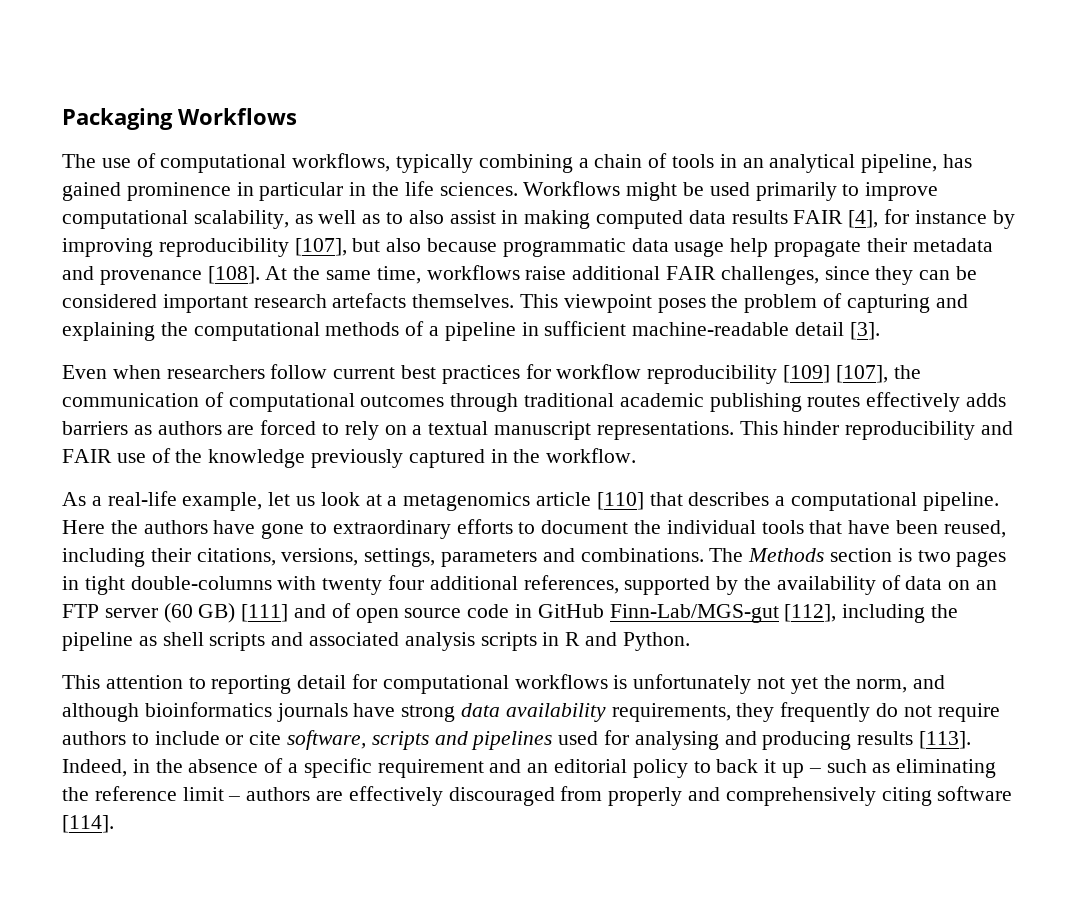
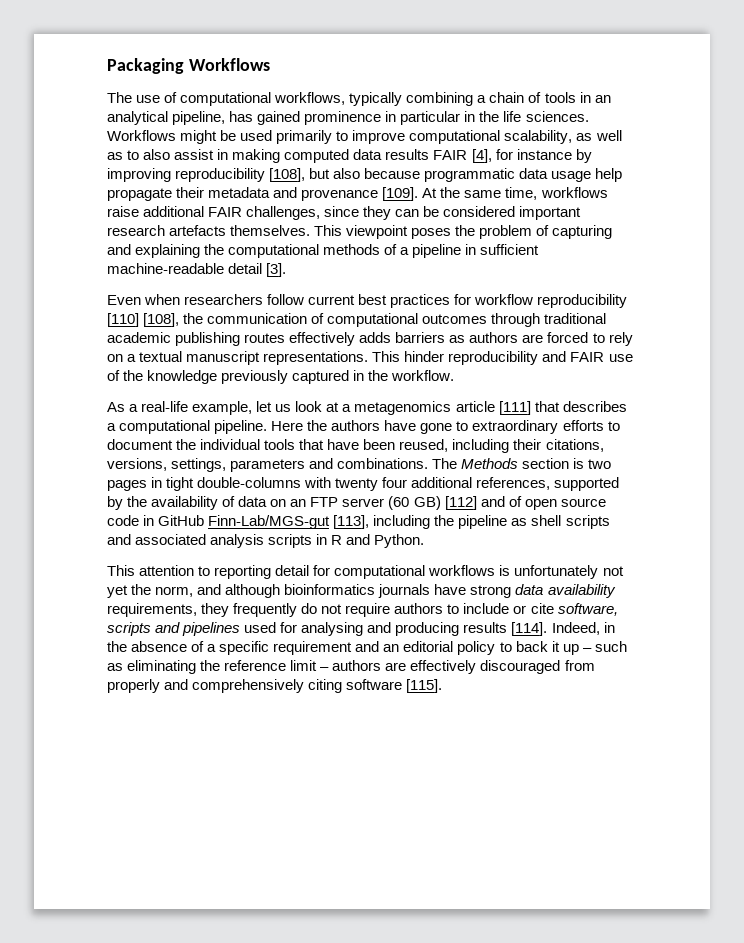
[294,238,347,256] [107], -> [269,168,306,182] [108],
[207,266,260,284] [108]. -> [382,187,419,201] [109].
[783,365,888,383] [109] [107], -> [107,313,180,327] [110] [108],
[596,492,644,510] [110] -> [498,401,531,415] [111]
[241,604,289,622] [111] -> [444,496,477,510] [112]
[784,604,837,622] [112], -> [333,515,370,529] [113],
[919,731,972,749] [113]. -> [511,622,548,636] [114].
[62,815,114,833] [114]. -> [406,679,443,693] [115].

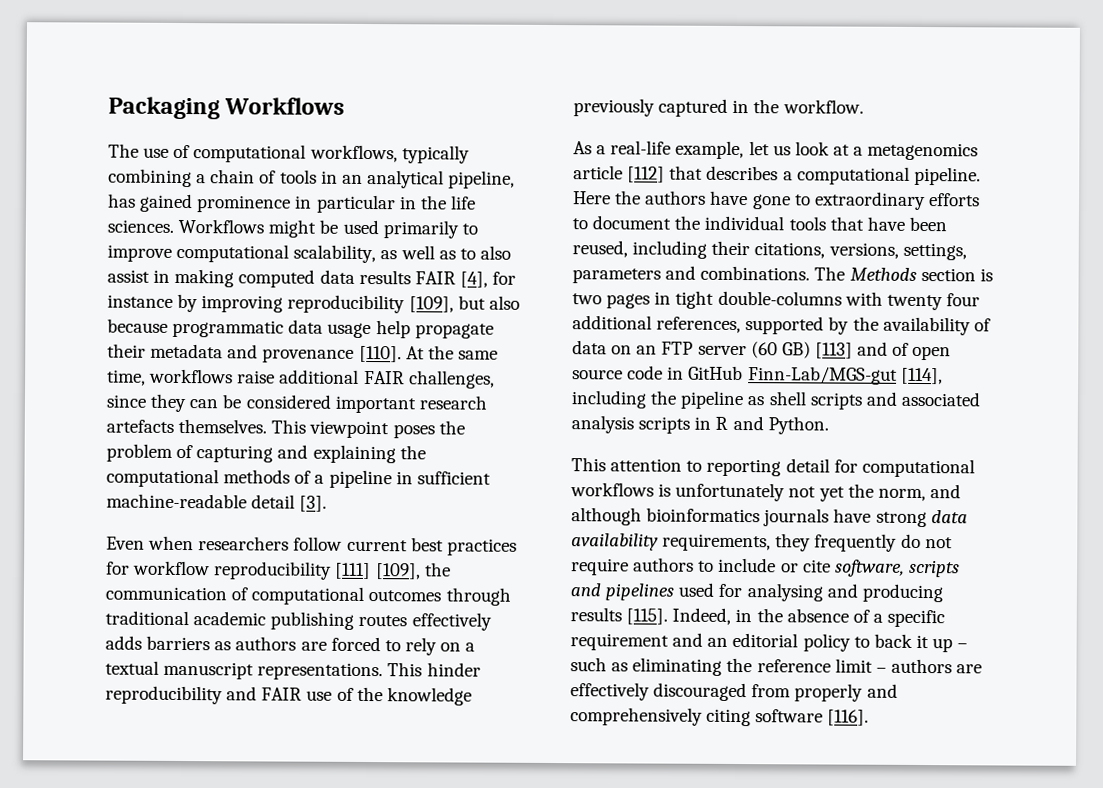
[269,168,306,182] [108], -> [408,296,454,313] [109],
[382,187,419,201] [109]. -> [358,345,402,363] [110].
[107,313,180,327] [110] [108], -> [334,562,421,580] [111] [109],
[498,401,531,415] [111] -> [627,166,666,183] [112]
[444,496,477,510] [112] -> [814,342,853,359] [113]
[333,515,370,529] [113], -> [900,367,943,385] [114],
[511,622,548,636] [114]. -> [626,608,669,625] [115].
[406,679,443,693] [115]. -> [827,709,870,726] [116].

